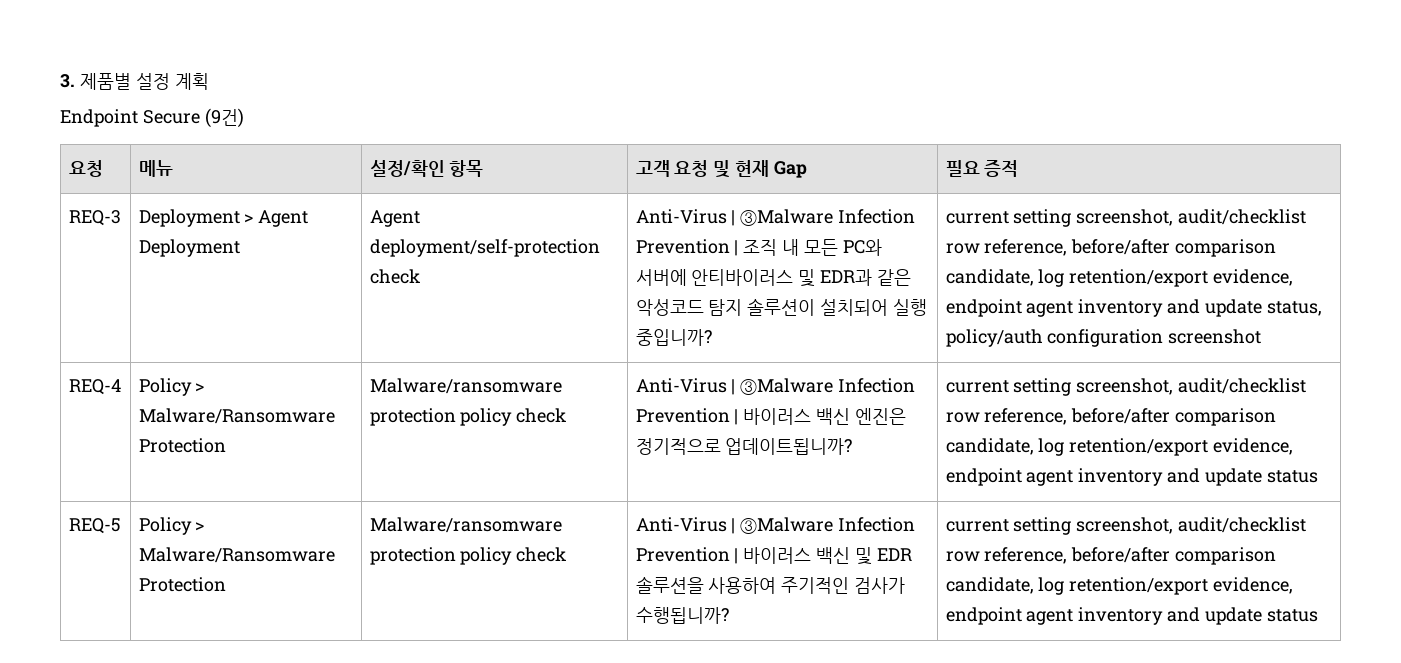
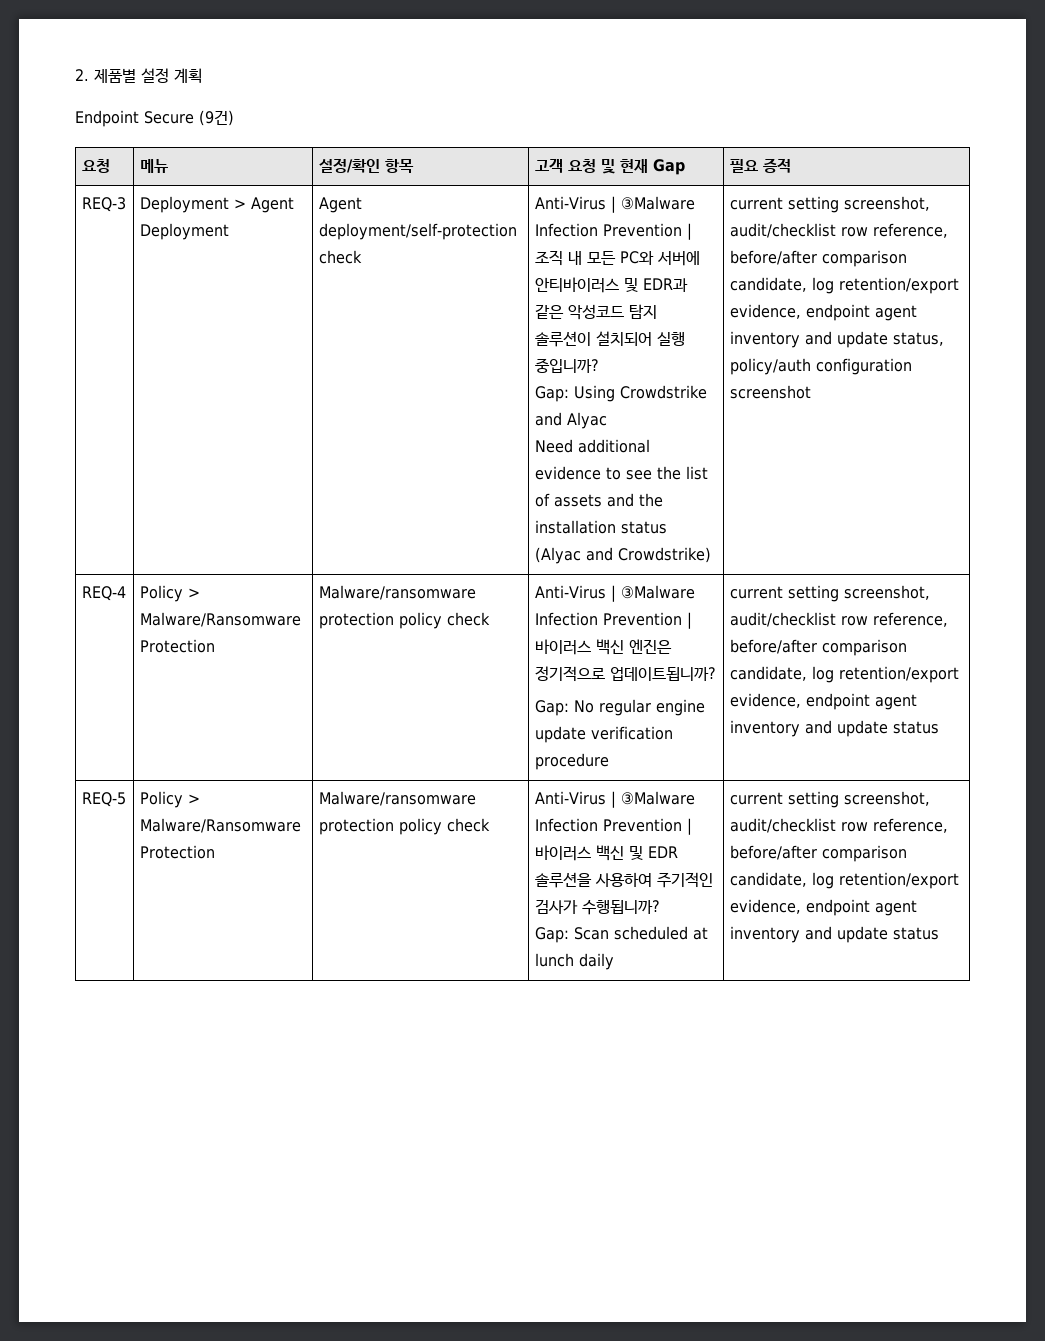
[60,74,75,88] 3. -> [75,69,89,81] 2.
(712, 337) none -> [534,385,707,402] [534,412,607,429] [534,439,650,453] [534,466,708,480] [534,493,663,507] [534,520,667,534] [534,547,711,564] // Gap: Using Crowdstrike and Alyac // Need additional evidence to see the list of assets and the installation status (Alyac and Crowdstrike)
(853, 446) none -> [534,699,705,716] [534,726,673,743] [534,753,609,770] // Gap: No regular engine update verification procedure
(729, 615) none -> [534,926,708,943] [534,953,614,970] // Gap: Scan scheduled at lunch daily

